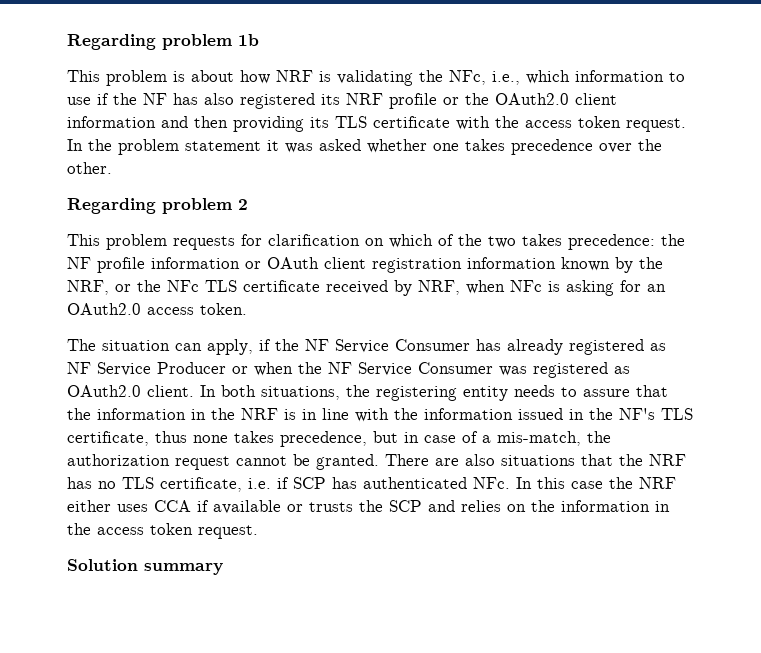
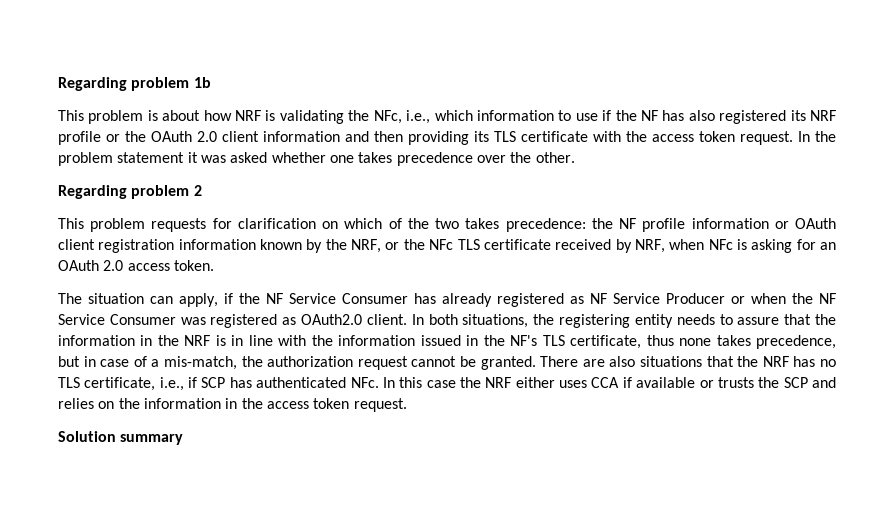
[495,93,569,105] OAuth2.0 -> [151,131,217,142] OAuth 2.0
[67,303,141,315] OAuth2.0 -> [58,260,124,271] OAuth 2.0
[248,478,271,489] i.e. -> [159,377,184,391] i.e.,

